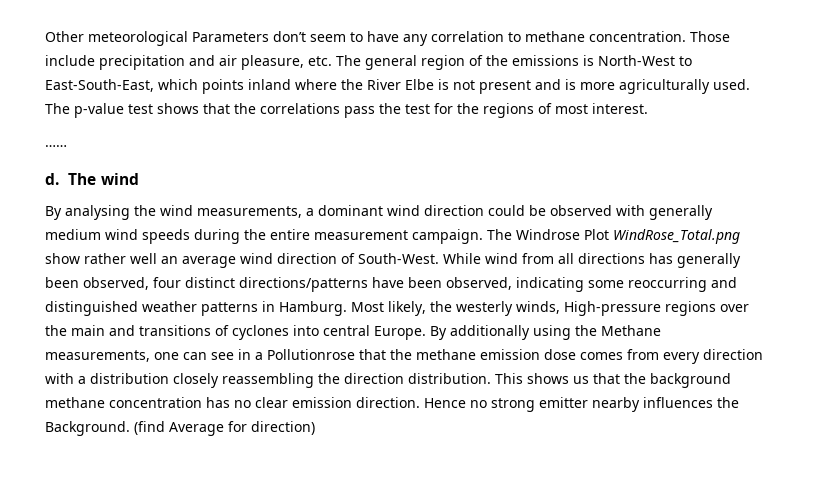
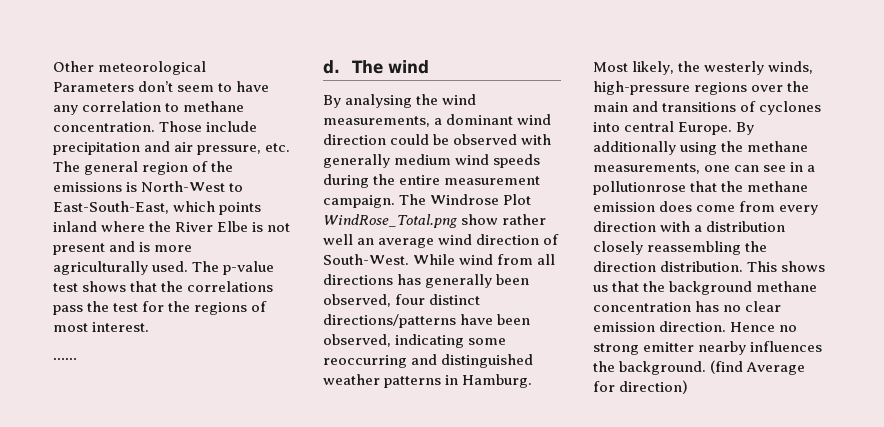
[241,55,304,70] pleasure, -> [197,145,262,155] pressure,
[564,301,661,316] High-pressure -> [593,81,690,95] high-pressure
[601,325,661,336] Methane -> [747,141,809,152] methane
[267,349,355,360] Pollutionrose -> [593,181,686,195] pollutionrose
[544,349,623,360] dose comes -> [659,201,736,212] does come
[45,421,130,436] Background. -> [619,361,707,375] background.

